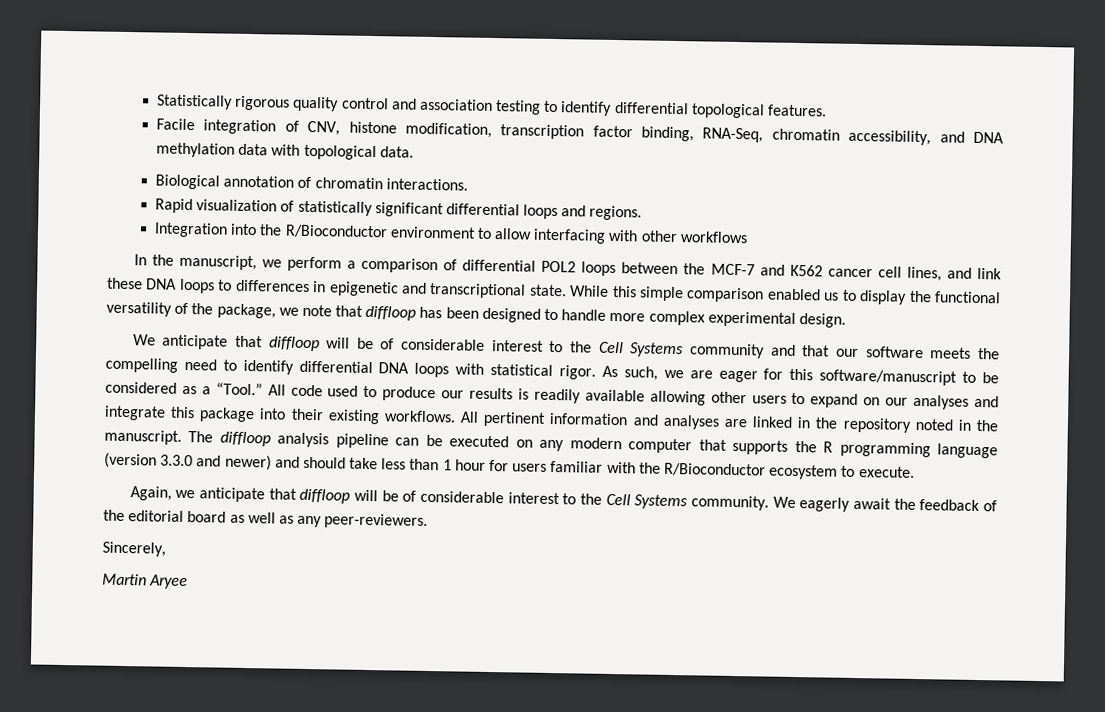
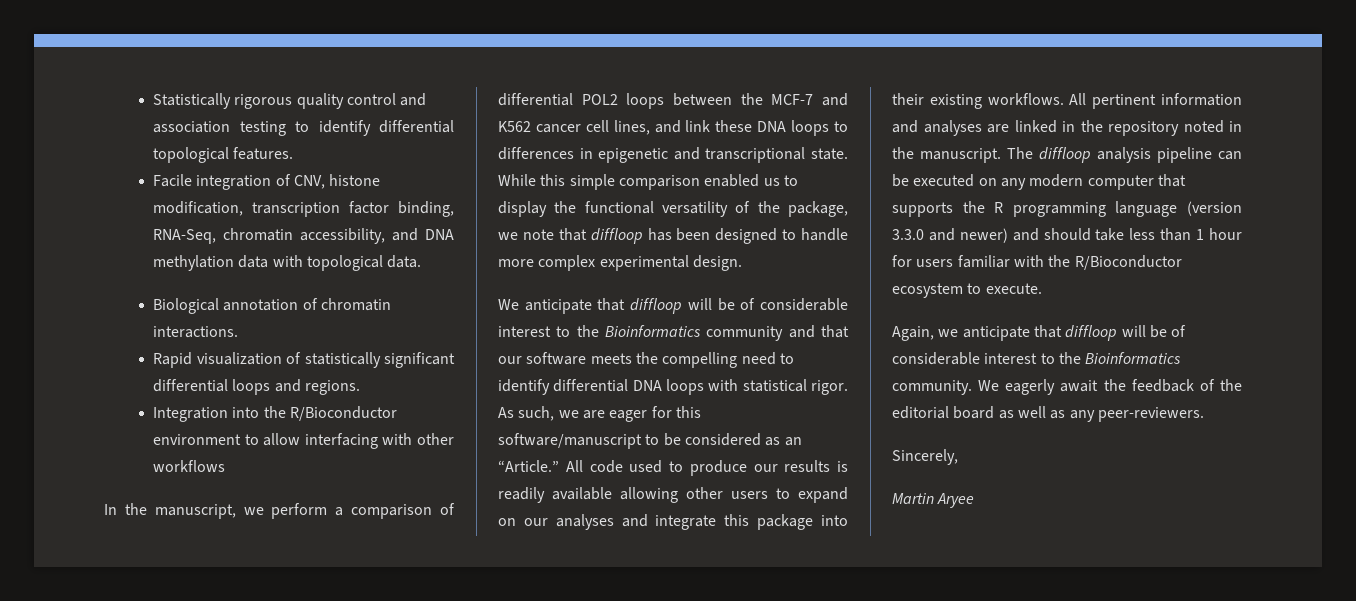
[598,341,685,358] Cell Systems -> [605,325,701,337] Bioinformatics
[201,382,263,396] a “Tool.” -> [784,437,802,446] [498,460,559,472] an “Article.”
[605,493,689,510] Cell Systems -> [1085,352,1182,364] Bioinformatics

